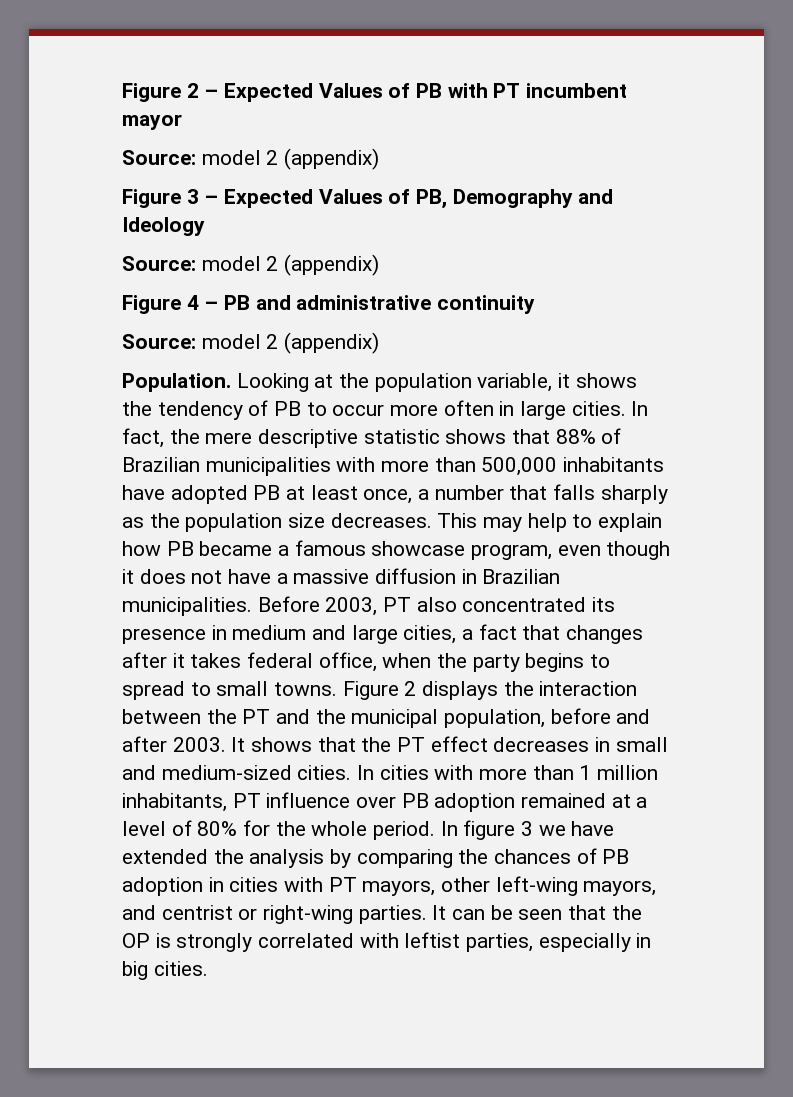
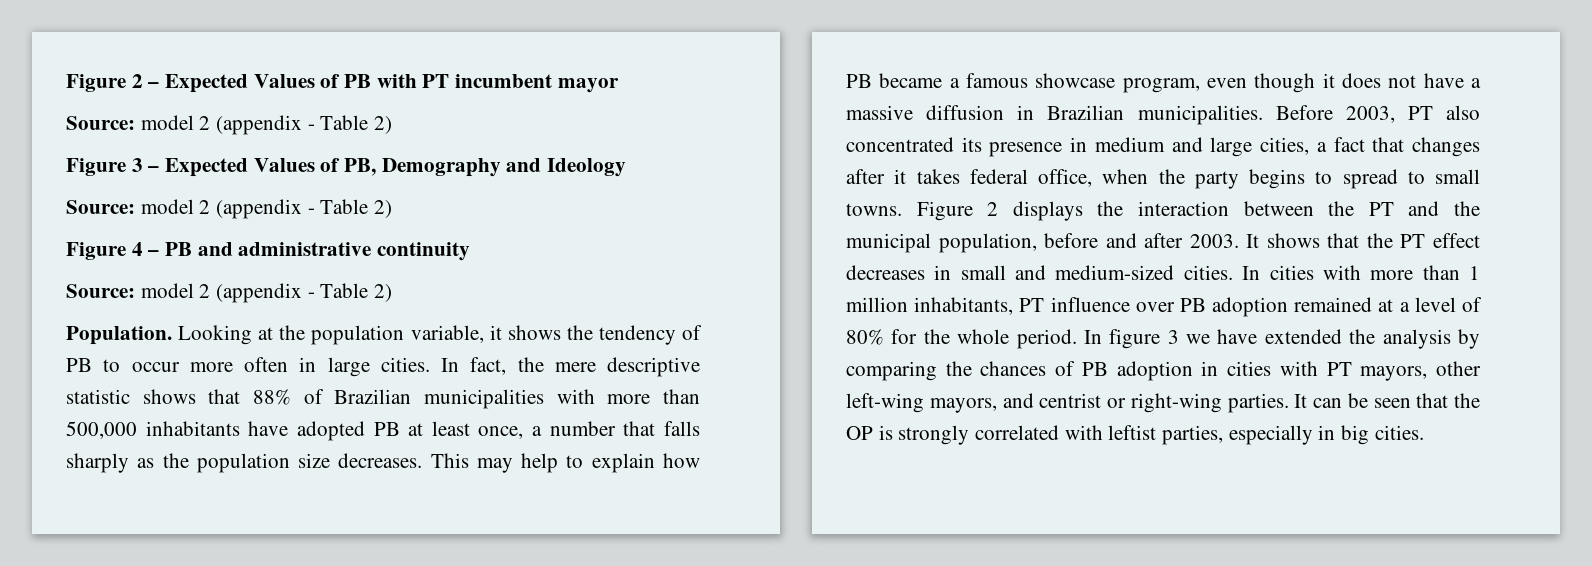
[284,148,380,170] (appendix) -> [216,115,393,135] (appendix - Table 2)
[284,254,380,276] (appendix) -> [216,199,393,219] (appendix - Table 2)
[284,332,380,354] (appendix) -> [216,283,393,303] (appendix - Table 2)

